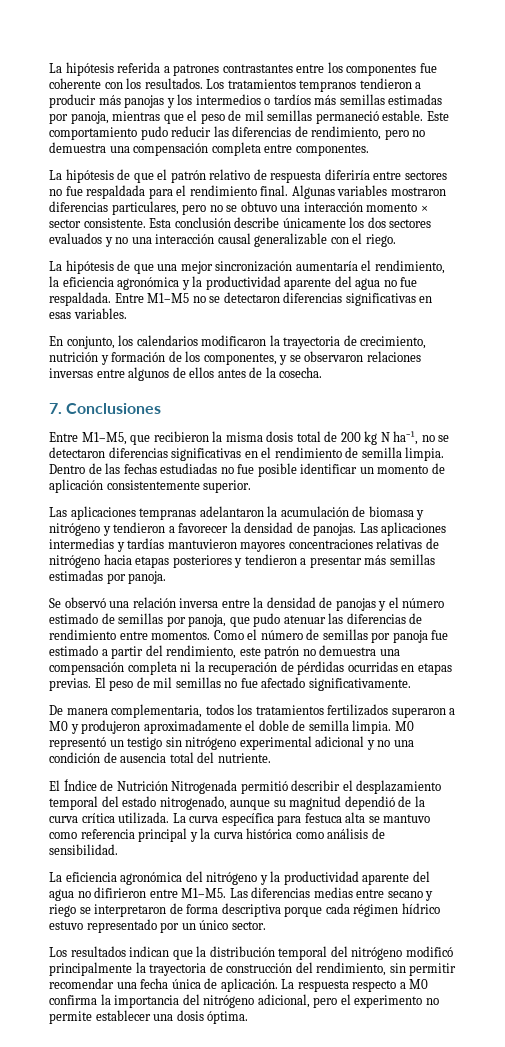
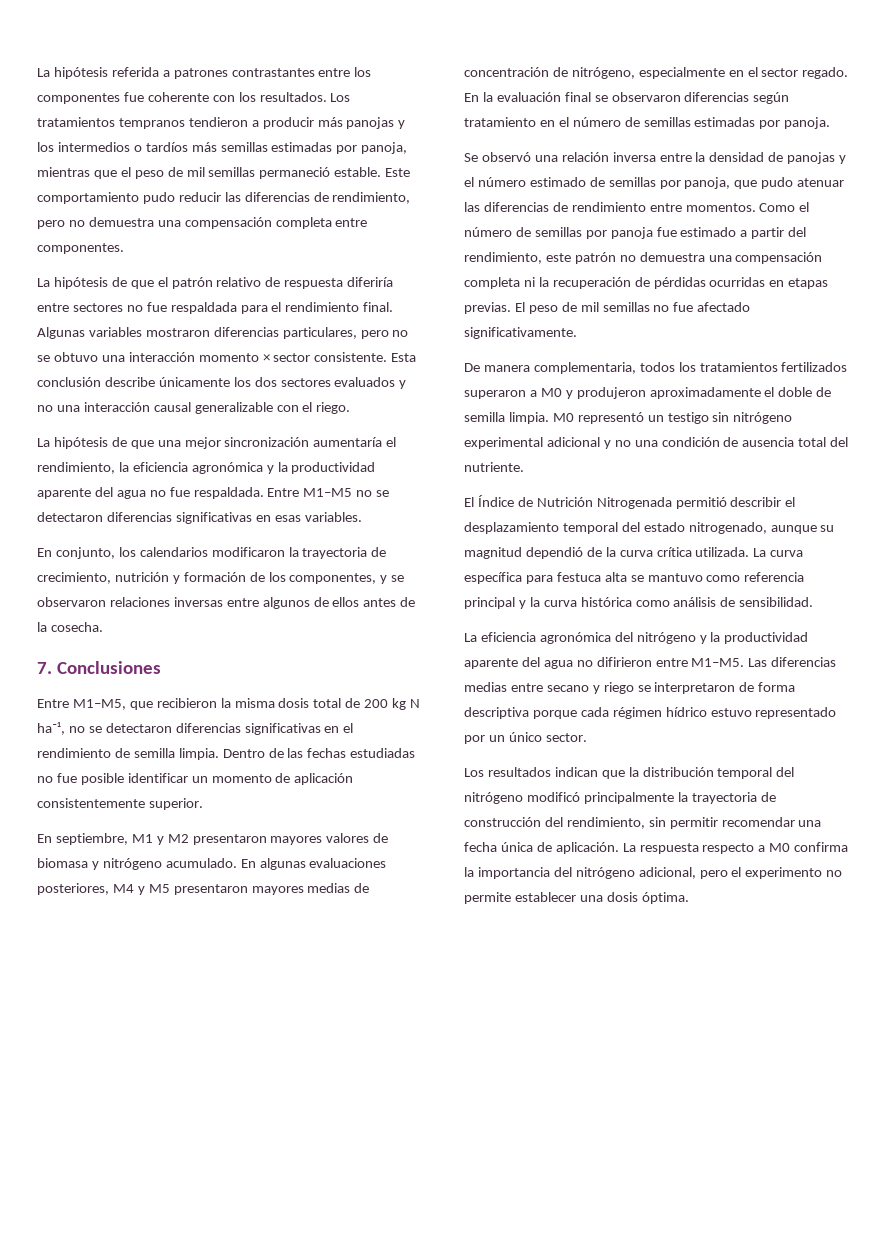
[49,506,425,520] [49,522,447,536] [49,538,439,552] [49,554,387,568] Las aplicaciones tempranas adelantaron la acumulación de biomasa y nitrógeno y tendieron a favorecer la densidad de panojas. Las aplicaciones intermedias y tardías mantuvieron mayores concentraciones relativas de nitrógeno hacia etapas posteriores y tendieron a presentar más -> [37,833,389,845] [37,858,387,870] [37,883,370,895] [464,67,849,79] [464,92,790,104] [464,117,640,127] En septiembre, M1 y M2 presentaron mayores valores de biomasa y nitrógeno acumulado. En algunas evaluaciones posteriores, M4 y M5 presentaron mayores medias de concentración de nitrógeno, especialmente en el sector regado. En la evaluación final se observaron diferencias según tratamiento en el número de

